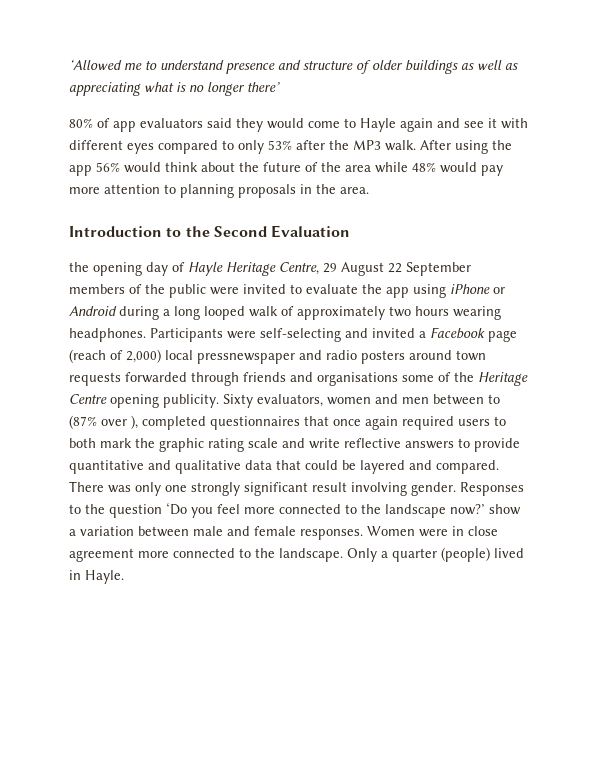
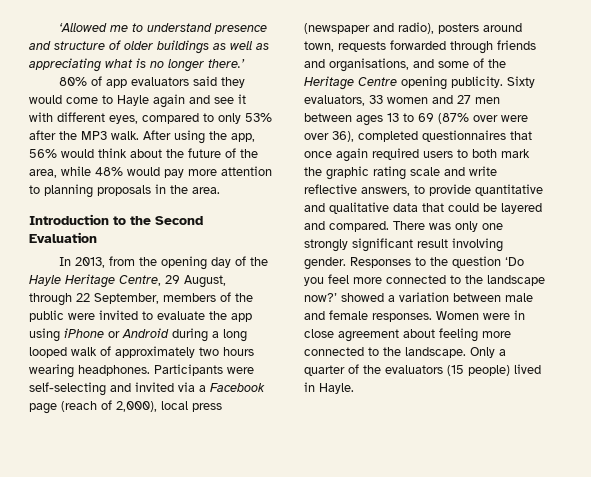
[247,82,280,92] there’ -> [208,59,245,68] there.’
[127,143,154,154] eyes -> [109,115,138,124] eyes,
[69,165,92,176] app -> [231,133,255,142] app,
[345,165,371,172] area -> [29,169,57,178] area,
(351, 231) none -> [59,256,136,268] In 2013, from
(185, 267) none -> [250,257,269,266] the
[341,262,471,276] August 22 September -> [184,275,226,288] [29,293,159,306] August, through 22 September,
(415, 333) none -> [178,382,195,392] via
[126,349,357,364] 2,000) local pressnewspaper and radio -> [116,401,222,412] [304,22,434,34] 2,000), local press (newspaper and radio),
[456,350,486,361] town -> [304,41,334,52] town,
[317,372,398,386] organisations -> [329,58,434,72] organisations, and
(323, 400) none -> [369,95,383,104] 33
(398, 399) none -> [457,95,471,104] 27
[488,394,500,404] [69,415,138,429] to (87% over ), -> [356,113,528,126] [304,131,354,142] ages 13 to 69 (87% over were over 36),
[405,441,454,449] answers -> [361,187,410,196] answers,
[489,504,521,515] show -> [341,293,384,302] showed
(134, 555) none -> [403,328,478,342] about feeling
[441,547,490,562] (people) -> [348,364,510,376] of the evaluators (15 people)

